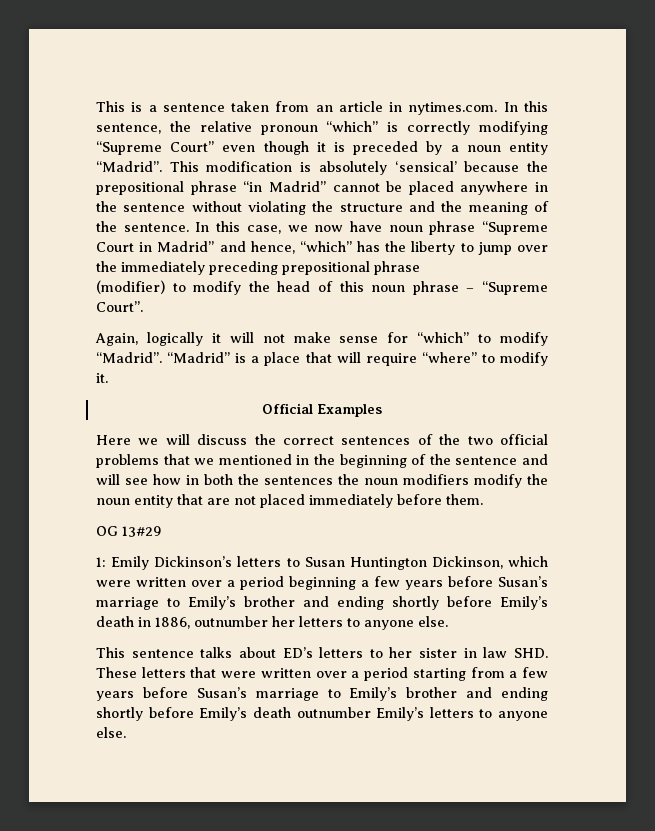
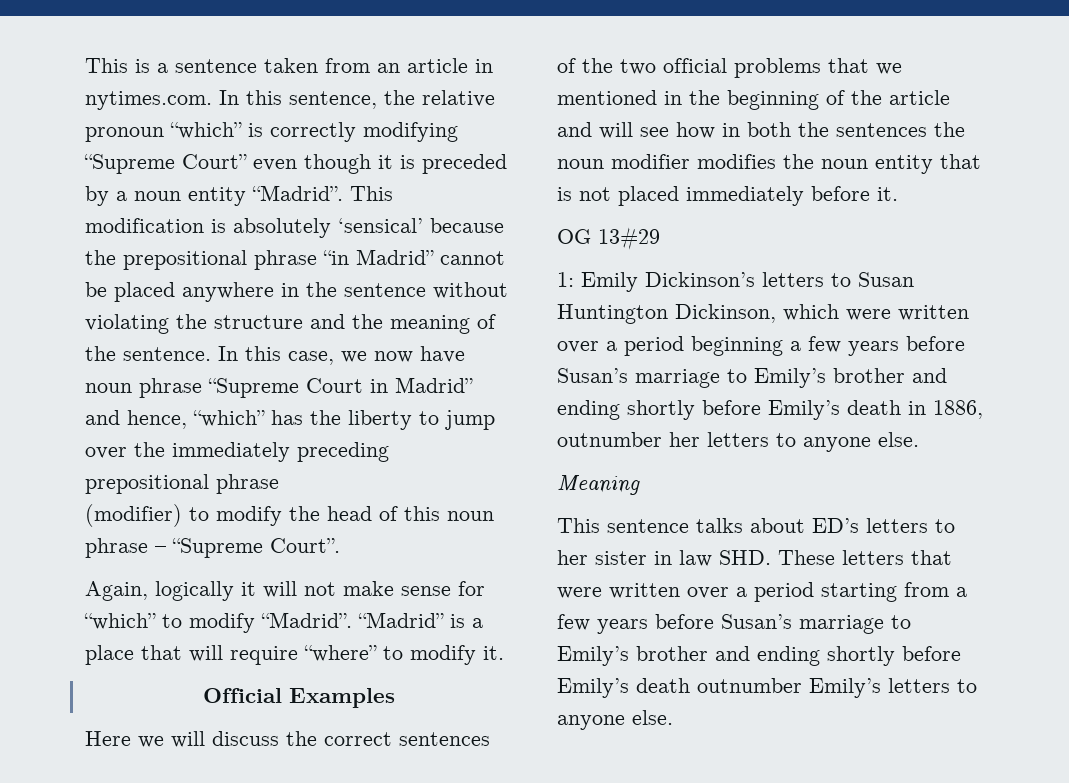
[455,456,518,465] sentence -> [889,90,950,105] article
[403,474,522,488] modifiers modify -> [611,154,776,169] modifier modifies
[207,498,230,505] are -> [557,187,572,201] is
[446,494,483,505] them. -> [877,187,898,201] it.
(448, 621) none -> [557,475,640,495] // Meaning

